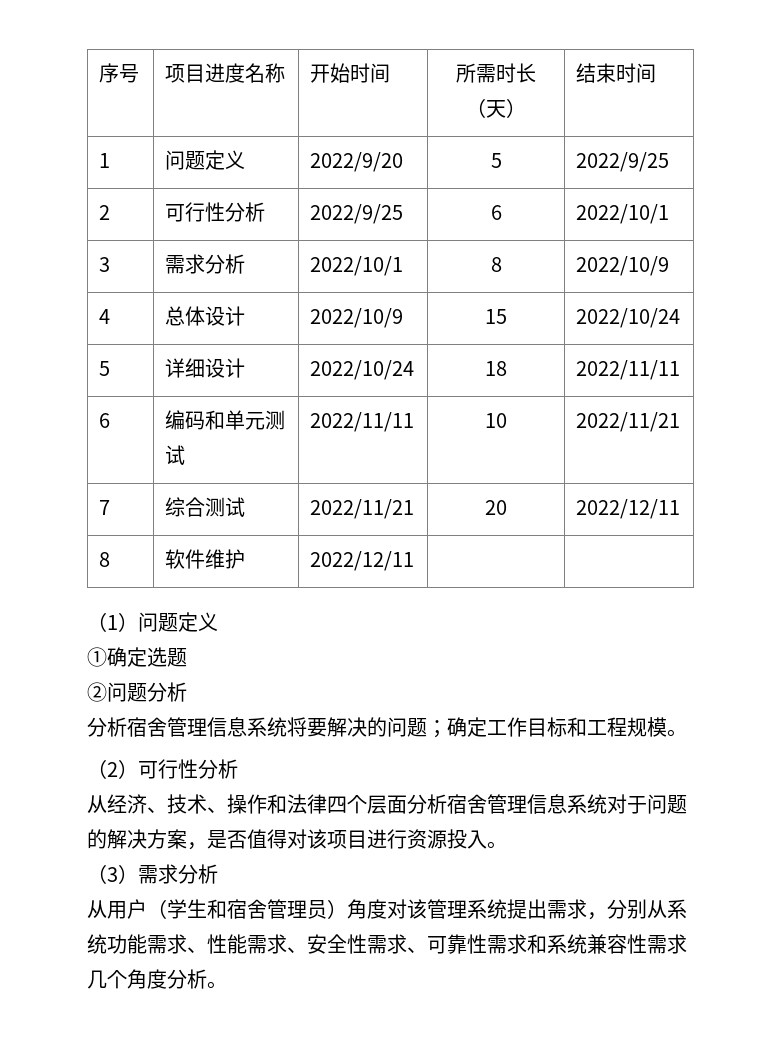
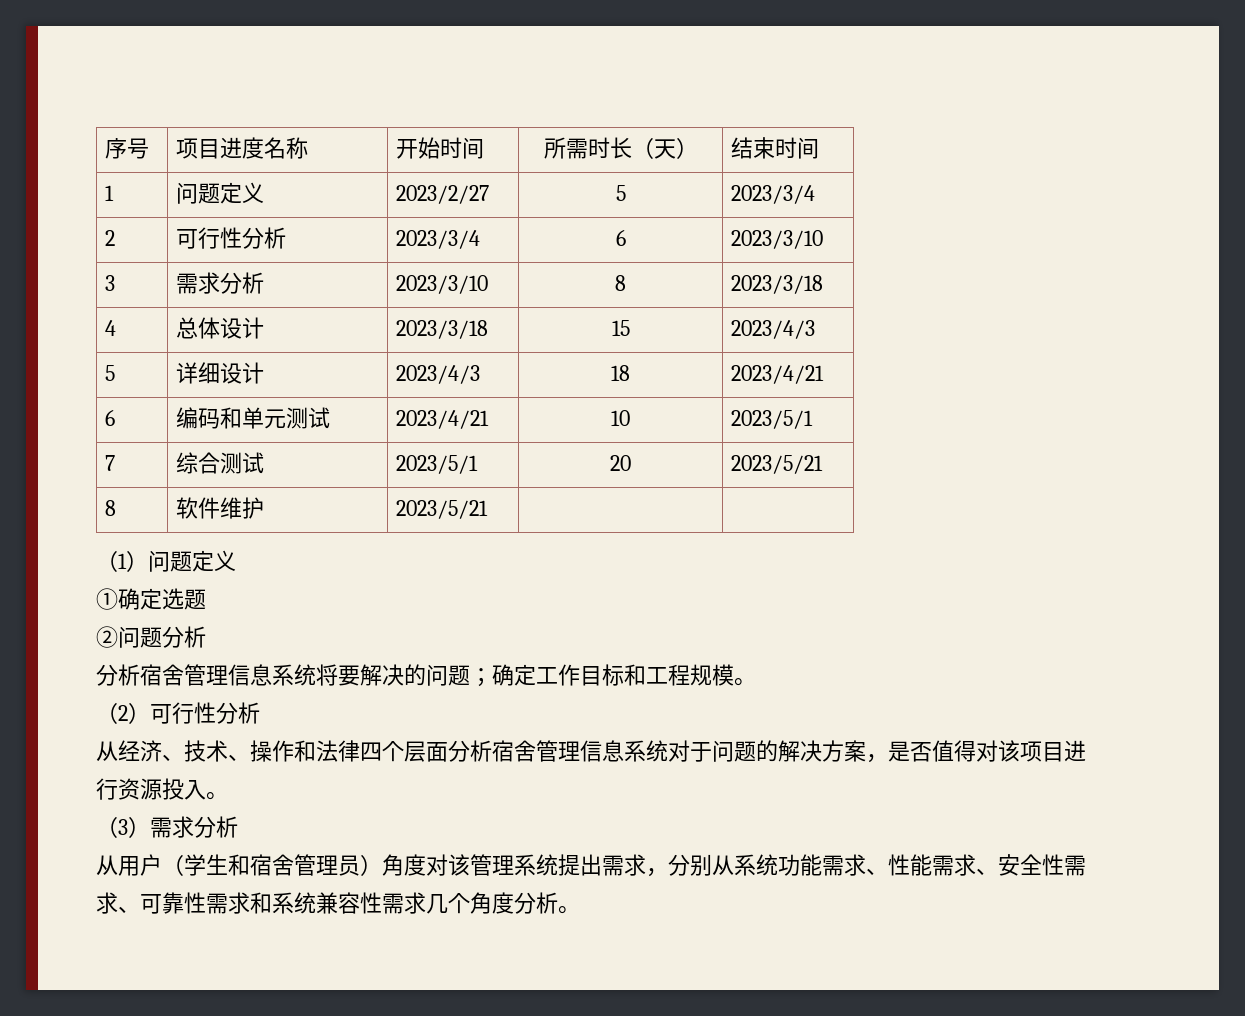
[309,152,403,172] [490,153,502,168] [575,152,669,172] 2022/9/20 | 5 | 2022/9/25 -> [396,185,490,204] [615,185,626,201] [731,185,816,204] 2023/2/27 | 5 | 2023/3/4
[309,204,403,224] [490,205,502,220] [575,204,669,224] 2022/9/25 | 6 | 2022/10/1 -> [396,230,481,249] [615,230,626,246] [731,230,824,249] 2023/3/4 | 6 | 2023/3/10
[309,256,403,276] [490,257,502,272] [575,256,669,276] 2022/10/1 | 8 | 2022/10/9 -> [396,275,489,294] [615,275,626,291] [731,275,824,294] 2023/3/10 | 8 | 2023/3/18
[309,308,403,328] 2022/10/9 -> [396,320,489,339] 2023/3/18
[575,308,680,328] 2022/10/24 -> [731,320,816,339] 2023/4/3
[309,360,414,380] 2022/10/24 -> [396,365,481,384] 2023/4/3
[575,360,680,380] 2022/11/11 -> [731,365,825,384] 2023/4/21
[309,412,414,432] 2022/11/11 -> [396,410,490,429] 2023/4/21
[575,412,680,432] 2022/11/21 -> [731,410,814,429] 2023/5/1
[309,499,414,519] 2022/11/21 -> [396,455,479,474] 2023/5/1
[575,499,680,519] 2022/12/11 -> [731,455,824,474] 2023/5/21
[309,551,414,571] 2022/12/11 -> [396,500,489,519] 2023/5/21

